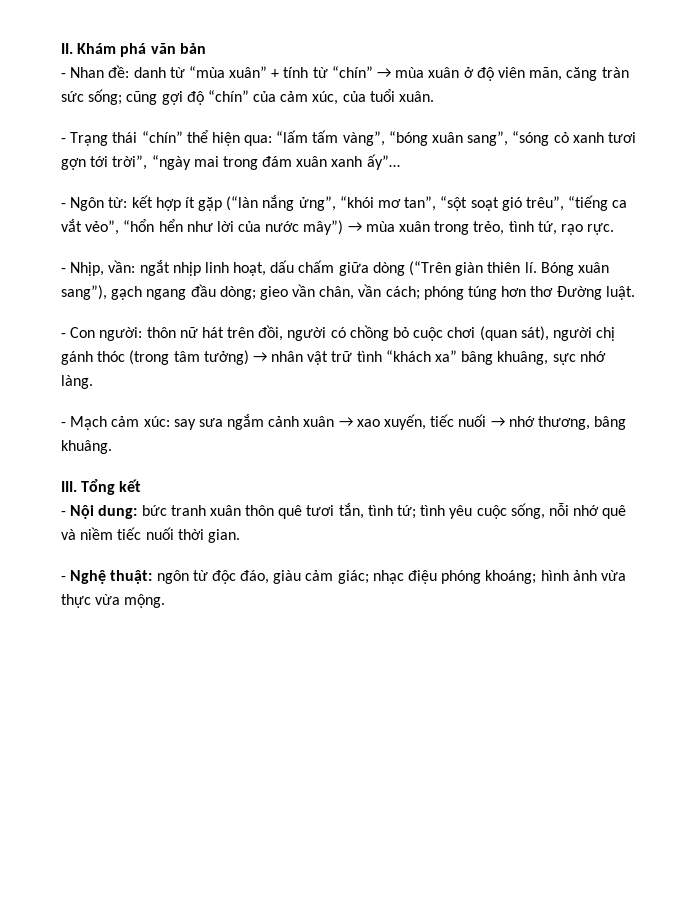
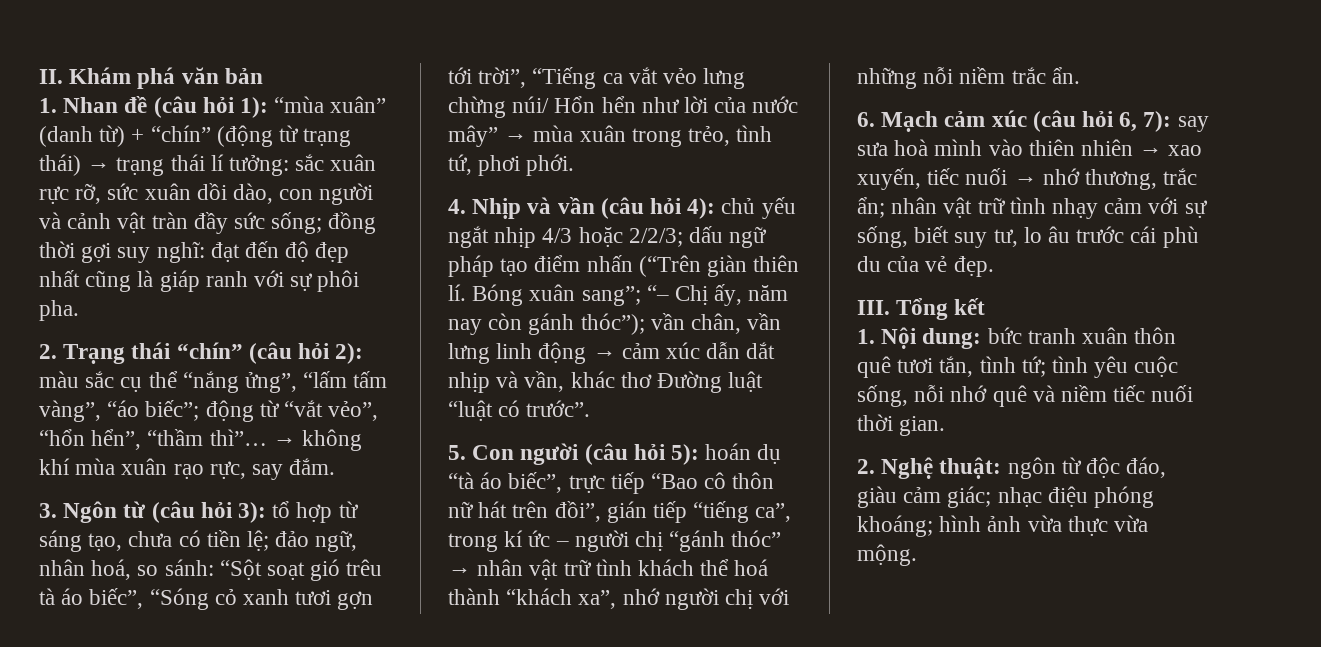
[61,65,629,81] [61,89,435,105] [61,130,550,146] - Nhan đề: danh từ “mùa xuân” + tính từ “chín” → mùa xuân ở độ viên mãn, căng tràn sức sống; cũng gợi độ “chín” của cảm xúc, của tuổi xuân. // - Trạng thái “chín” thể hiện qua: “lấm tấm vàng”, “bóng xuân sang”, “sóng -> [39,96,387,118] [39,125,352,147] [39,154,377,176] [39,183,374,205] [39,212,377,234] [39,241,350,263] [39,270,360,292] [39,300,79,321] [39,342,364,364] [39,371,388,393] [39,400,379,422] [39,429,363,451] [39,458,336,480] [39,501,359,523] [39,530,358,552] [39,559,383,581] [39,588,209,610] 1. Nhan đề (câu hỏi 1): “mùa xuân” (danh từ) + “chín” (động từ trạng thái) → trạng thái lí tưởng: sắc xuân rực rỡ, sức xuân dồi dào, con người và cảnh vật tràn đầy sức sống; đồng thời gợi suy nghĩ: đạt đến độ đẹp nhất cũng là giáp ranh với sự phôi pha. // 2. Trạng thái “chín” (câu hỏi 2): màu sắc cụ thể “nắng ửng”, “lấm tấm vàng”, “áo biếc”; động từ “vắt vẻo”, “hổn hển”, “thầm thì”… → không khí mùa xuân rạo rực, say đắm. // 3. Ngôn từ (câu hỏi 3): tổ hợp từ sáng tạo, chưa có tiền lệ; đảo ngữ, nhân hoá, so sánh: “Sột soạt gió trêu tà áo biếc”, “Sóng
[151,154,400,170] [61,195,628,211] [61,219,155,235] “ngày mai trong đám xuân xanh ấy”… // - Ngôn từ: kết hợp ít gặp (“làn nắng ửng”, “khói mơ tan”, “sột soạt gió trêu”, “tiếng ca vắt vẻo”, “hổn -> [532,67,746,89] [448,96,596,118] “Tiếng ca vắt vẻo lưng chừng núi/ Hổn
[303,220,344,235] mây”) -> [448,125,498,147] mây”
[560,223,615,235] [61,260,405,276] rạo rực. // - Nhịp, vần: ngắt nhịp linh hoạt, dấu chấm giữa dòng -> [478,154,575,176] [448,197,796,219] [448,226,768,248] [448,255,633,277] phơi phới. // 4. Nhịp và vần (câu hỏi 4): chủ yếu ngắt nhịp 4/3 hoặc 2/2/3; dấu ngữ pháp tạo điểm nhấn
[61,284,635,300] [61,325,616,341] [61,350,249,365] sang”), gạch ngang đầu dòng; gieo vần chân, vần cách; phóng túng hơn thơ Đường luật. // - Con người: thôn nữ hát trên đồi, người có chồng bỏ cuộc chơi (quan sát), người chị gánh thóc (trong tâm tưởng) -> [581,284,789,306] [448,313,782,335] [448,342,776,364] [448,371,764,393] [448,400,591,421] [448,443,782,465] [448,472,775,494] [448,501,792,523] [448,530,782,552] sang”; “– Chị ấy, năm nay còn gánh thóc”); vần chân, vần lưng linh động → cảm xúc dẫn dắt nhịp và vần, khác thơ Đường luật “luật có trước”. // 5. Con người (câu hỏi 5): hoán dụ “tà áo biếc”, trực tiếp “Bao cô thôn nữ hát trên đồi”, gián tiếp “tiếng ca”, trong kí ức – người chị “gánh thóc”
[385,350,606,365] [61,375,93,389] [61,414,335,430] “khách xa” bâng khuâng, sực nhớ làng. // - Mạch cảm xúc: say sưa ngắm cảnh xuân -> [638,559,769,576] [448,588,790,610] [857,67,1080,89] [857,110,1209,132] [857,139,1134,156] khách thể hoá thành “khách xa”, nhớ người chị với những nỗi niềm trắc ẩn. // 6. Mạch cảm xúc (câu hỏi 6, 7): say sưa hoà mình vào thiên nhiên
[594,416,627,430] [61,440,112,454] bâng khuâng. -> [1163,168,1198,185] [857,197,1208,219] [857,226,1199,248] [857,256,994,277] trắc ẩn; nhân vật trữ tình nhạy cảm với sự sống, biết suy tư, lo âu trước cái phù du của vẻ đẹp.
[61,511,66,516] - -> [857,329,875,344] 1.
[61,576,66,581] - -> [857,459,875,474] 2.

